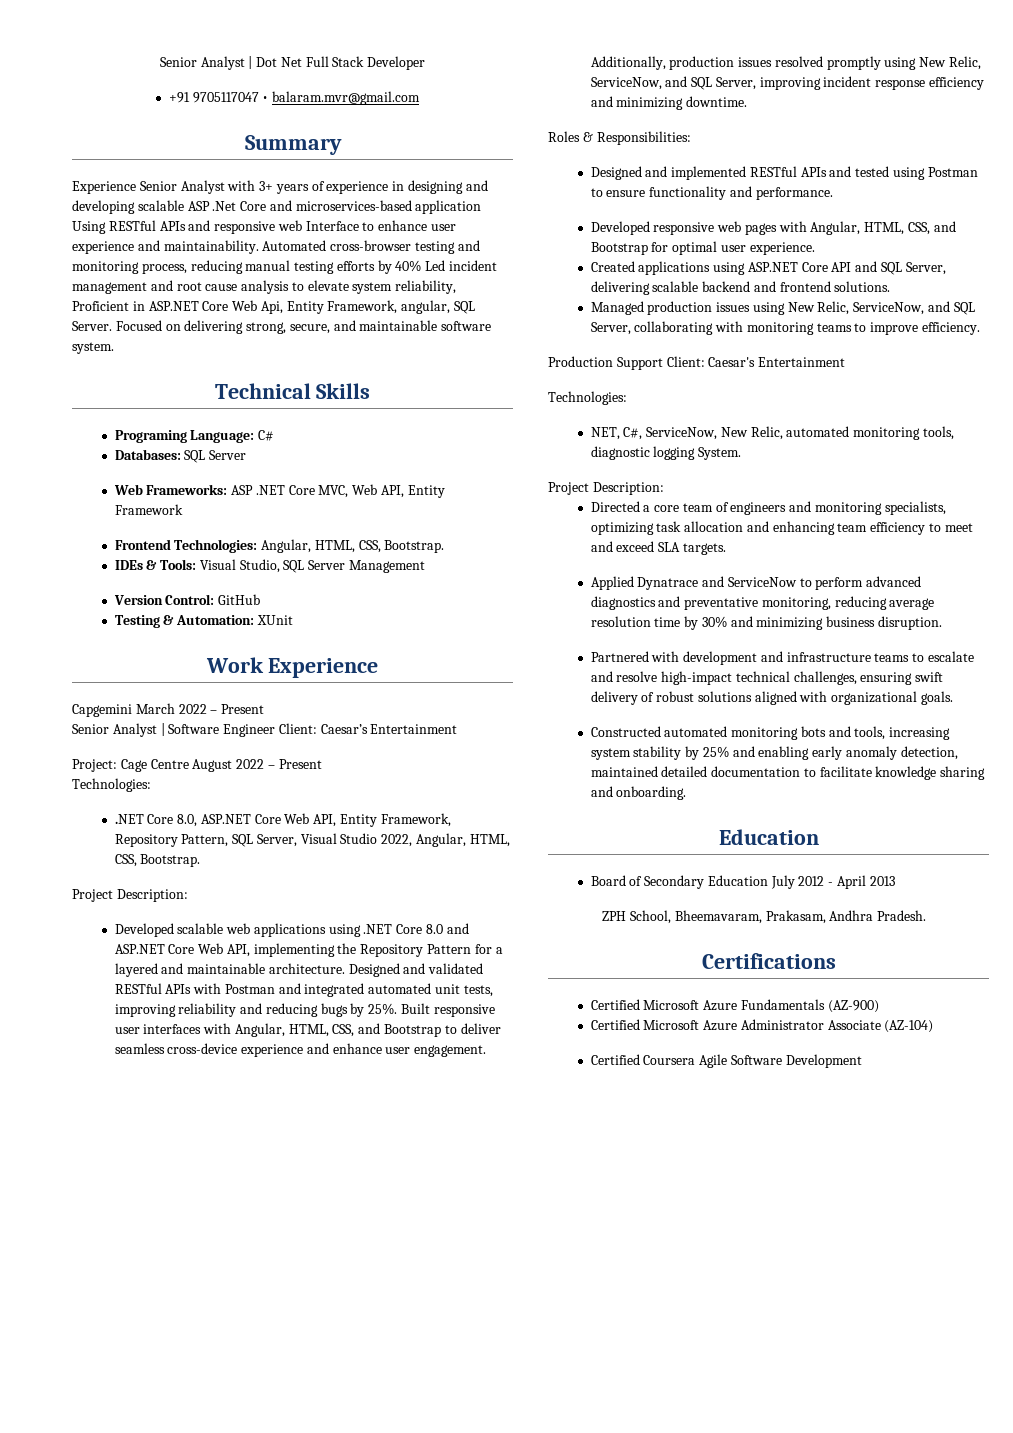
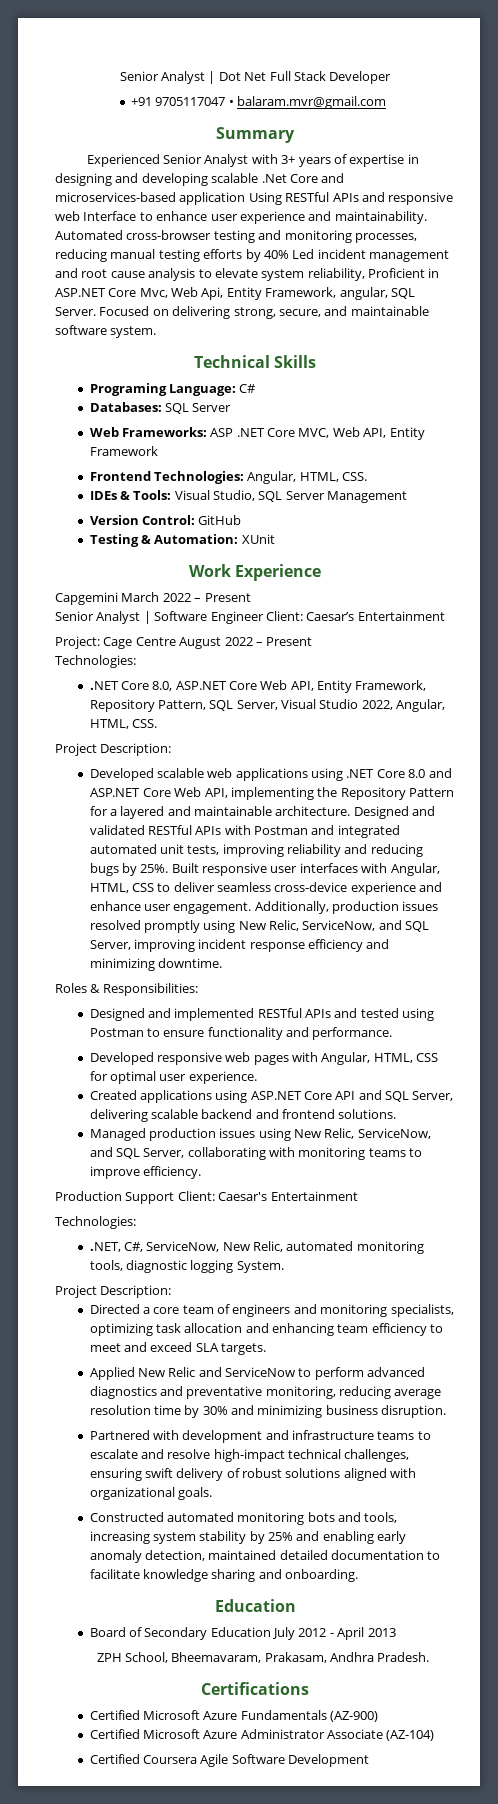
[72,181,136,194] Experience -> [86,154,160,167] Experienced
[326,181,389,194] experience -> [349,154,405,167] expertise
[187,201,210,211] ASP -> (259, 178) none
[141,263,187,274] process, -> [354,233,417,243] processes,
(229, 306) none -> [139,288,168,298] Mvc,
[358,540,445,553] CSS, Bootstrap. -> [342,472,368,481] CSS.
[114,854,201,867] CSS, Bootstrap. -> [131,719,157,728] CSS.
[332,1023,442,1037] CSS, and Bootstrap -> [131,883,154,892] CSS
[908,221,956,235] [590,242,648,255] CSS, and Bootstrap -> [416,1053,439,1062] CSS
[590,427,620,440] NET, -> [89,1242,121,1252] .NET,
[637,577,699,590] Dynatrace -> [137,1367,196,1377] New Relic

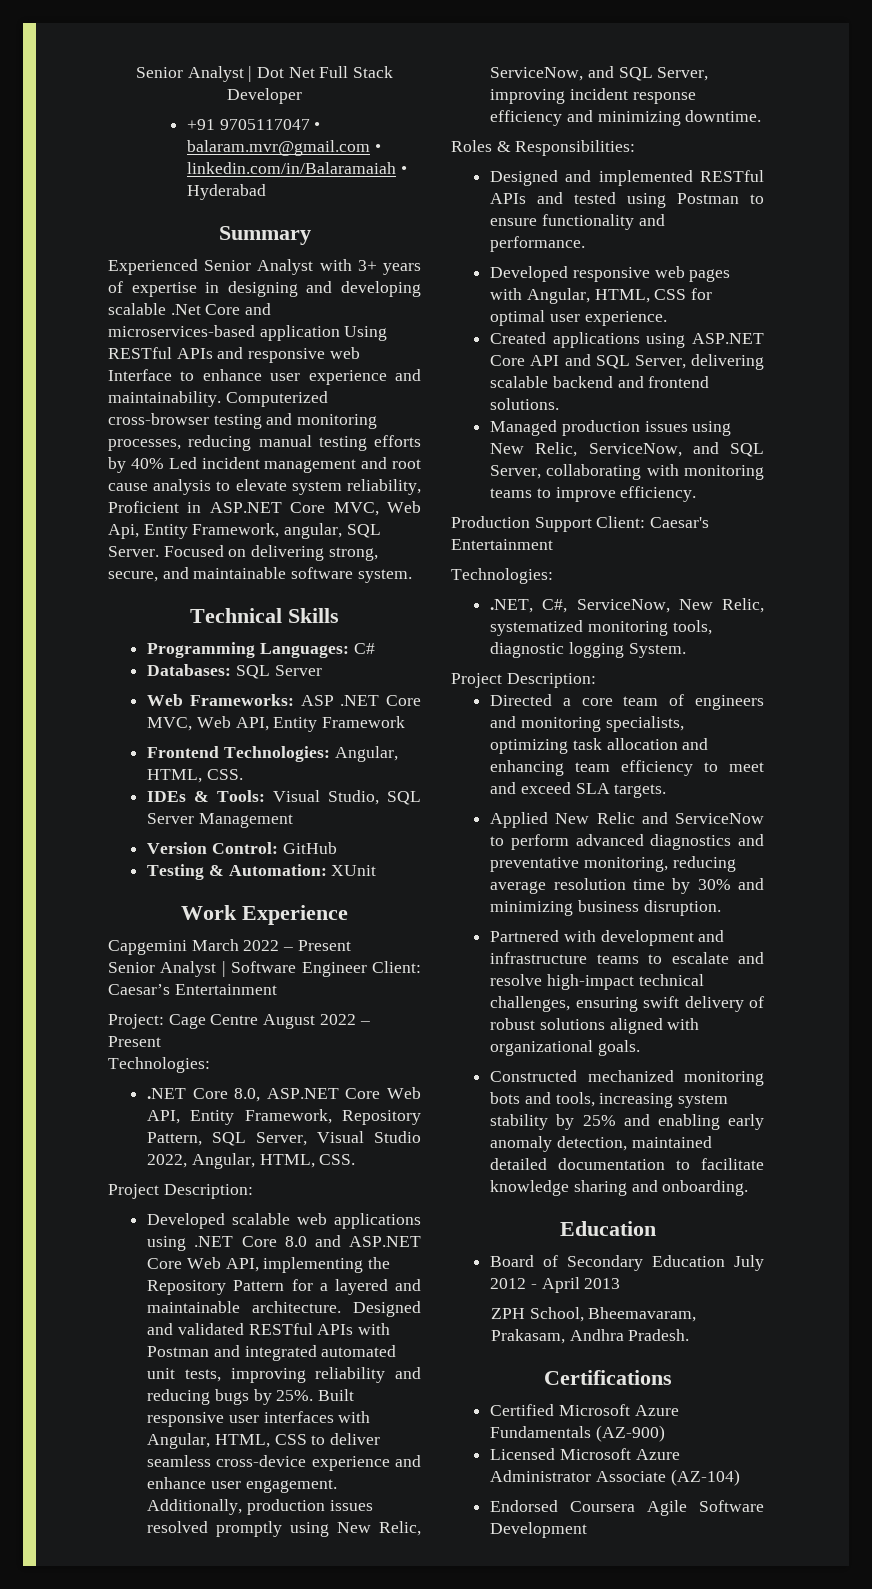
(387, 102) none -> [374,144,381,152] [187,162,407,174] [187,184,267,200] • linkedin.com/in/Balaramaiah • Hyderabad
[55,230,123,240] Automated -> [225,391,328,407] Computerized
[139,288,168,298] Mvc, -> [333,502,379,516] MVC,
[89,383,236,396] Programing Language: -> [147,642,349,658] Programming Languages:
[286,1241,354,1251] automated -> [490,620,584,636] systematized
[166,1512,234,1522] automated -> [587,1070,674,1082] mechanized
[89,1729,140,1739] Certified -> [490,1448,556,1460] Licensed
[89,1754,140,1764] Certified -> [490,1500,559,1512] Endorsed

